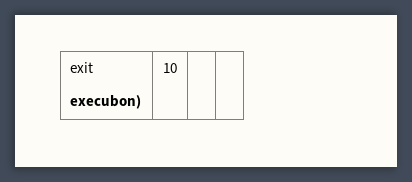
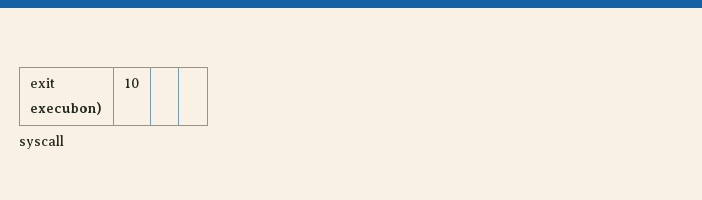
(177, 68) none -> [19,135,64,149] // syscall

